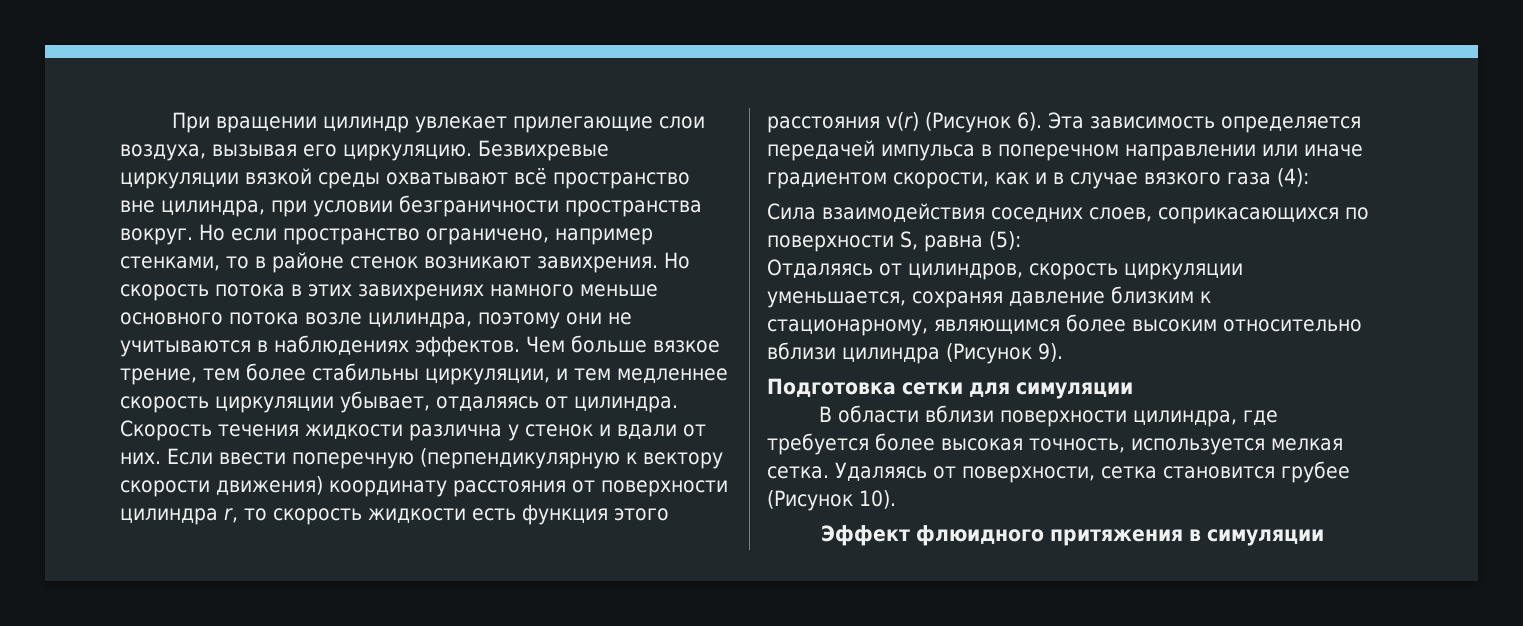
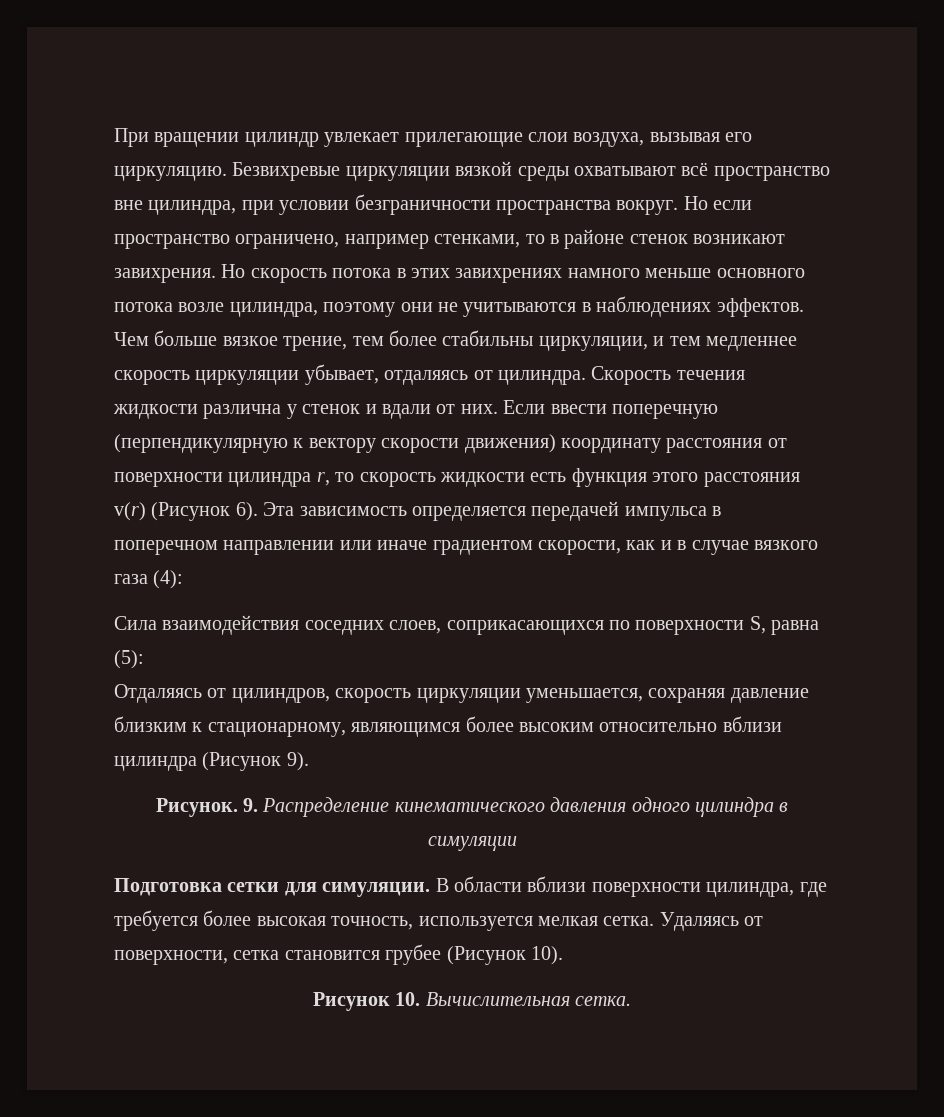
(1063, 352) none -> [155,797,789,817] [427,836,517,851] // Рисунок. 9. Распределение кинематического давления одного цилиндра в симуляции
[1016,382,1133,399] симуляции // -> [322,882,431,897] симуляции.
[820,525,1324,546] Эффект флюидного притяжения в симуляции -> [312,992,632,1011] Рисунок 10. Вычислительная сетка.

